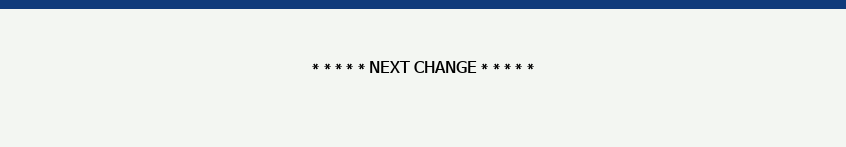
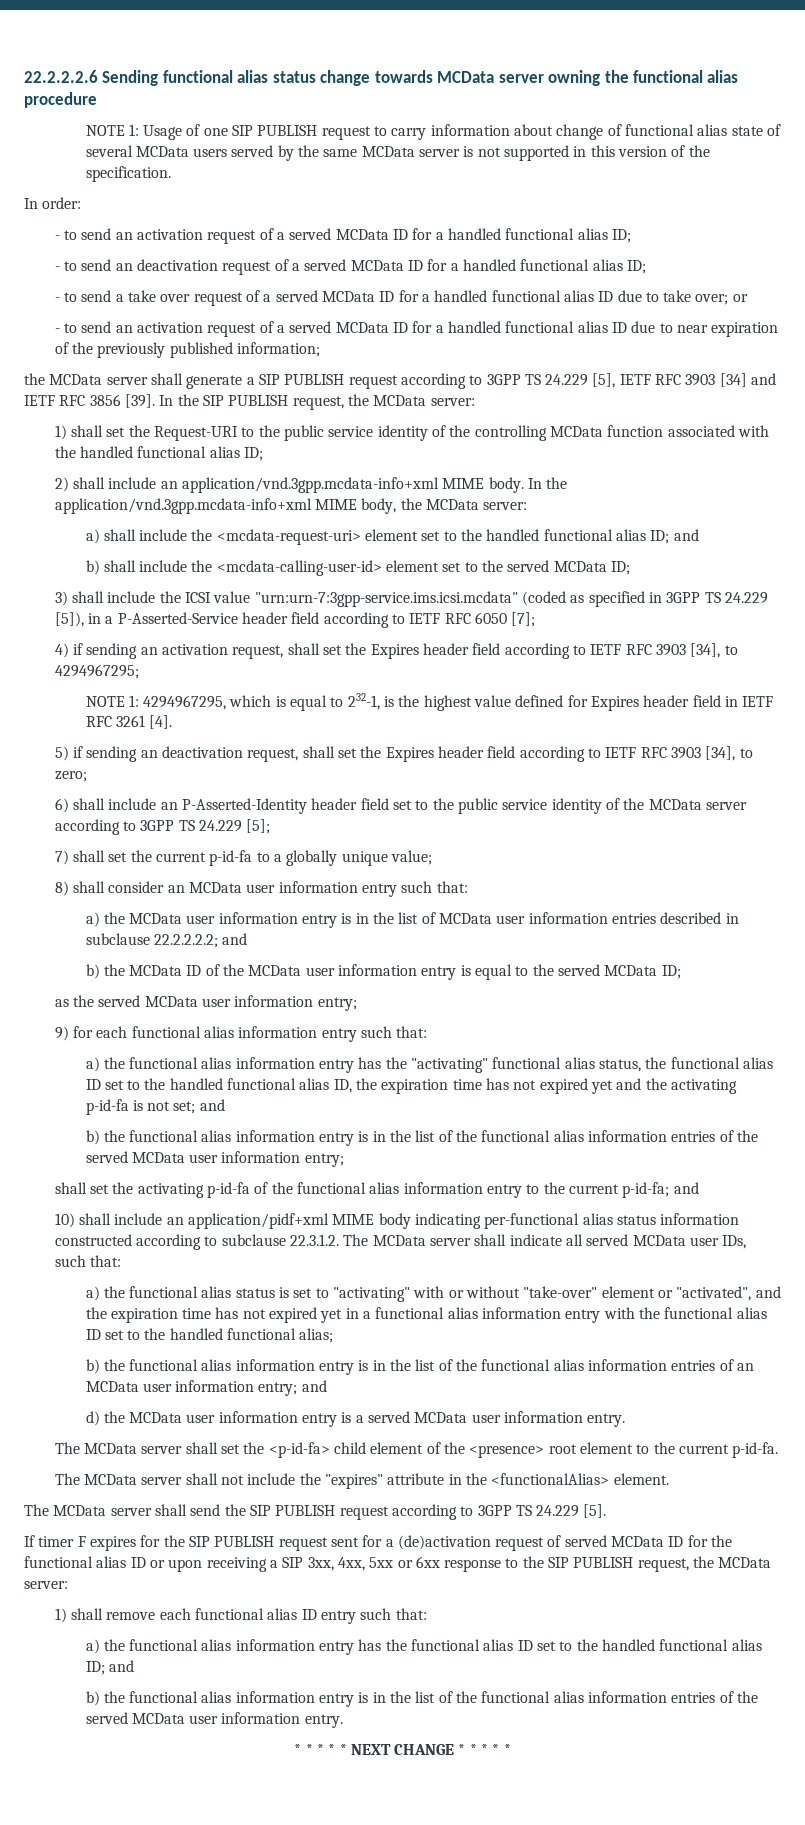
(312, 68) none -> [24,70,739,86] [24,92,97,108] [85,124,781,140] [85,145,710,161] [85,166,171,182] [24,197,82,209] [54,228,631,244] [54,259,646,275] [54,290,748,306] [54,321,779,337] [54,342,321,358] [24,373,777,389] [24,394,475,410] [54,425,769,441] [54,446,264,461] [54,477,568,493] [54,498,528,514] [85,529,699,545] [85,560,631,576] [54,591,768,607] [54,612,536,628] [54,643,738,659] [54,664,139,679] [85,693,774,711] [85,715,173,729] [54,746,753,762] [54,771,87,782] [54,798,747,814] [54,819,271,835] [54,850,432,866] [54,881,468,897] [85,912,739,928] [85,933,248,948] [85,964,681,980] [54,995,357,1011] [54,1026,428,1042] [85,1057,773,1073] [85,1078,737,1094] [85,1099,225,1115] [85,1130,758,1146] [85,1151,344,1167] [54,1182,699,1198] [54,1213,740,1229] [54,1234,747,1250] [54,1255,122,1267] [85,1286,781,1302] [85,1307,767,1323] [85,1328,334,1343] [85,1359,754,1375] [85,1380,327,1396] [85,1411,626,1427] [54,1442,779,1458] [54,1473,669,1489] [24,1504,607,1520] [24,1535,733,1551] [24,1556,772,1572] [24,1581,68,1589] [54,1608,427,1624] [85,1639,762,1655] [85,1660,134,1675] [85,1691,758,1707] [85,1712,343,1728] 22.2.2.2.6 Sending functional alias status change towards MCData server owning the functional alias procedure // NOTE 1: Usage of one SIP PUBLISH request to carry information about change of functional alias state of several MCData users served by the same MCData server is not supported in this version of the specification. // In order: // - to send an activation request of a served MCData ID for a handled functional alias ID; // - to send an deactivation request of a served MCData ID for a handled functional alias ID; // - to send a take over request of a served MCData ID for a handled functional alias ID due to take over; or // - to send an activation request of a served MCData ID for a handled functional alias ID due to near expiration of the previously published information; // the MCData server shall generate a SIP PUBLISH request according to 3GPP TS 24.229 [5], IETF RFC 3903 [34] and IETF RFC 3856 [39]. In the SIP PUBLISH request, the MCData server: // 1) shall set the Request-URI to the public service identity of the controlling MCData function associated with the handled functional alias ID; // 2) shall include an application/vnd.3gpp.mcdata-info+xml MIME body. In the application/vnd.3gpp.mcdata-info+xml MIME body, the MCData server: // a) shall include the <mcdata-request-uri> element set to the handled functional alias ID; and // b) shall include the <mcdata-calling-user-id> element set to the served MCData ID; // 3) shall include the ICSI value "urn:urn-7:3gpp-service.ims.icsi.mcdata" (coded as specified in 3GPP TS 24.229 [5]), in a P-Asserted-Service header field according to IETF RFC 6050 [7]; // 4) if sending an activation request, shall set the Expires header field according to IETF RFC 3903 [34], to 4294967295; // NOTE 1: 4294967295, which is equal to 232-1, is the highest value defined for Expires header field in IETF RFC 3261 [4]. // 5) if sending an deactivation request, shall set the Expires header field according to IETF RFC 3903 [34], to zero; // 6) shall include an P-Asserted-Identity header field set to the public service identity of the MCData server according to 3GPP TS 24.229 [5]; // 7) shall set the current p-id-fa to a globally unique value; // 8) shall consider an MCData user information entry such that: // a) the MCData user information entry is in the list of MCData user information entries described in subclause 22.2.2.2.2; and // b) the MCData ID of the MCData user information entry is equal to the served MCData ID; // as the served MCData user information entry; // 9) for each functional alias information entry such that: // a) the functional alias information entry has the "activating" functional alias status, the functional alias ID set to the handled functional alias ID, the expiration time has not expired yet and the activating p-id-fa is not set; and // b) the functional alias information entry is in the list of the functional alias information entries of the served MCData user information entry; // shall set the activating p-id-fa of the functional alias information entry to the current p-id-fa; and // 10) shall include an application/pidf+xml MIME body indicating per-functional alias status information constructed according to subclause 22.3.1.2. The MCData server shall indicate all served MCData user IDs, such that: // a) the functional alias status is set to "activating" with or without "take-over" element or "activated", and the expiration time has not expired yet in a functional alias information entry with the functional alias ID set to the handled functional alias; // b) the functional alias information entry is in the list of the functional alias information entries of an MCData user information entry; and // d) the MCData user information entry is a served MCData user information entry. // The MCData server shall set the <p-id-fa> child element of the <presence> root element to the current p-id-fa. // The MCData server shall not include the "expires" attribute in the <functionalAlias> element. // The MCData server shall send the SIP PUBLISH request according to 3GPP TS 24.229 [5]. // If timer F expires for the SIP PUBLISH request sent for a (de)activation request of served MCData ID for the functional alias ID or upon receiving a SIP 3xx, 4xx, 5xx or 6xx response to the SIP PUBLISH request, the MCData server: // 1) shall remove each functional alias ID entry such that: // a) the functional alias information entry has the functional alias ID set to the handled functional alias ID; and // b) the functional alias information entry is in the list of the functional alias information entries of the served MCData user information entry. //

